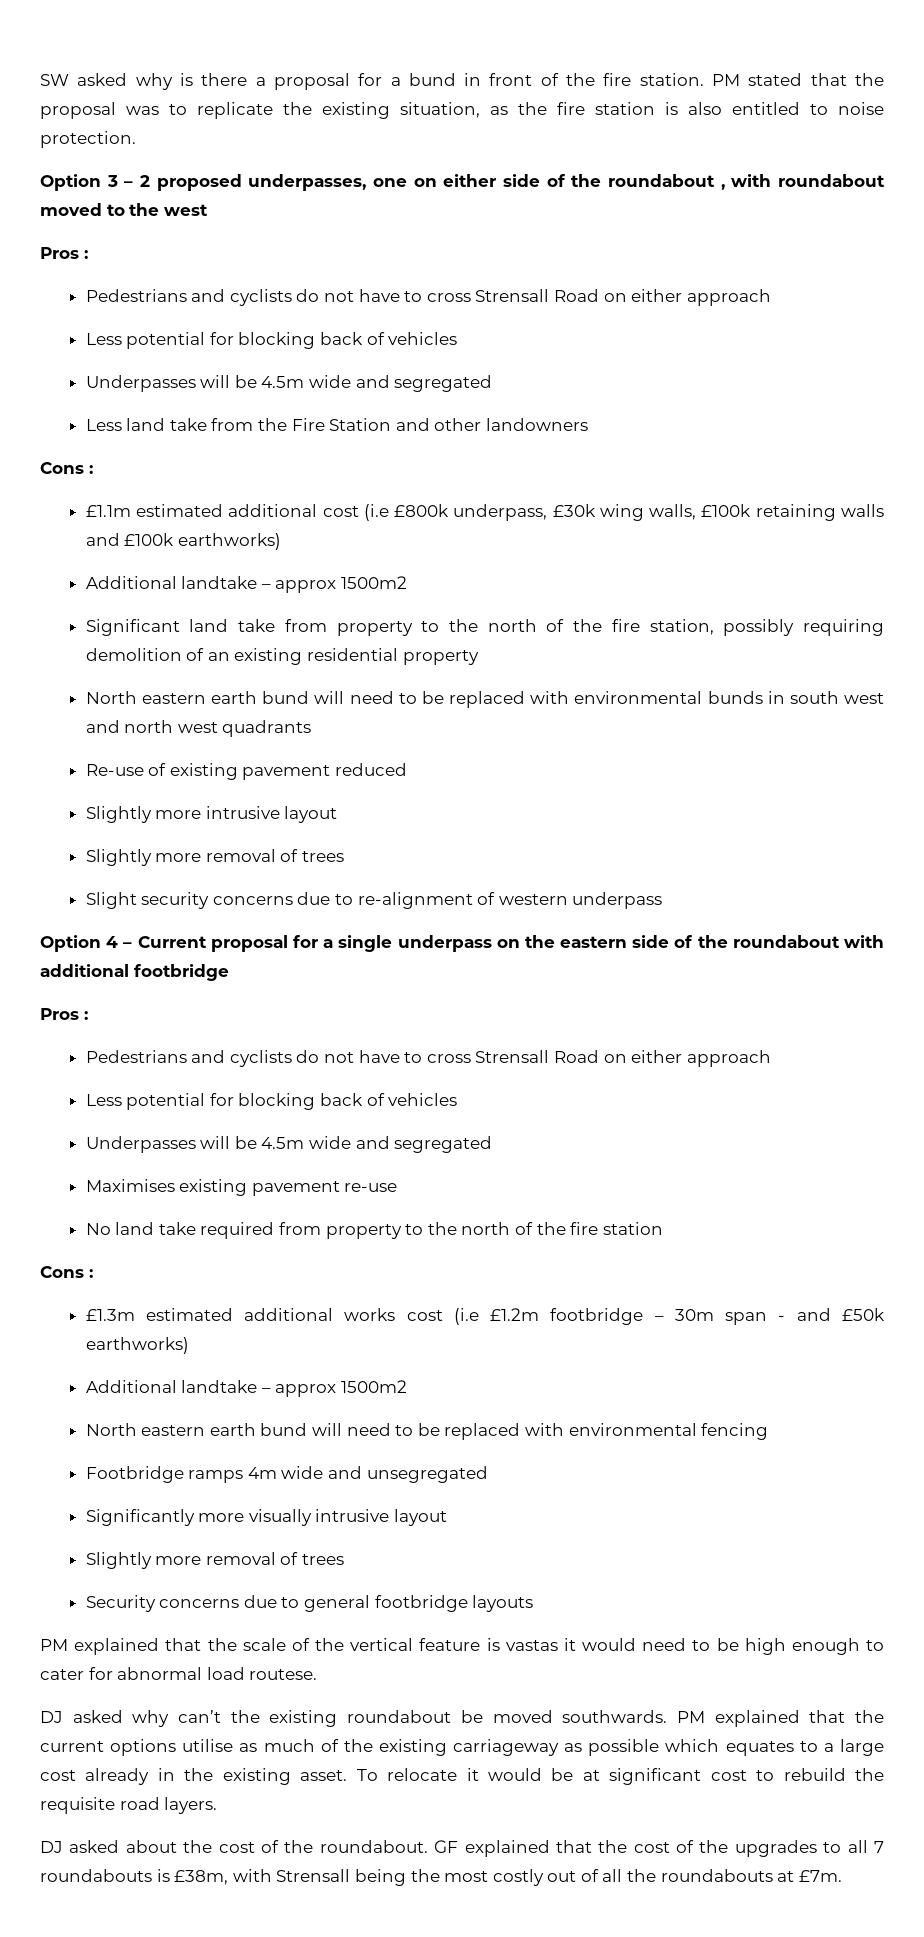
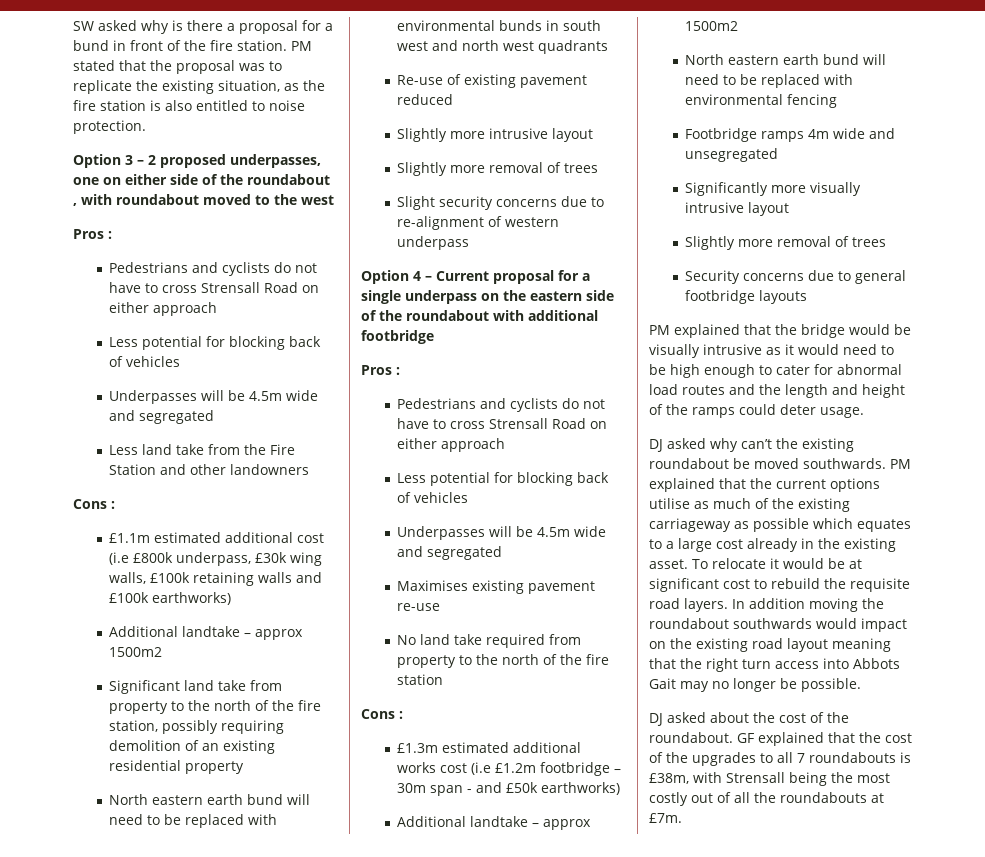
[242,1638,558,1651] scale of the vertical feature is vastas -> [801,324,911,338] [649,344,781,358] bridge would be visually intrusive as
[249,1669,318,1680] routese. -> [682,384,905,398] [649,404,864,418] routes and the length and height of the ramps could deter usage.
(218, 1805) none -> [732,598,884,612] [649,618,907,632] [649,638,891,652] [649,658,900,672] [649,678,861,692] In addition moving the roundabout southwards would impact on the existing road layout meaning that the right turn access into Abbots Gait may no longer be possible.

